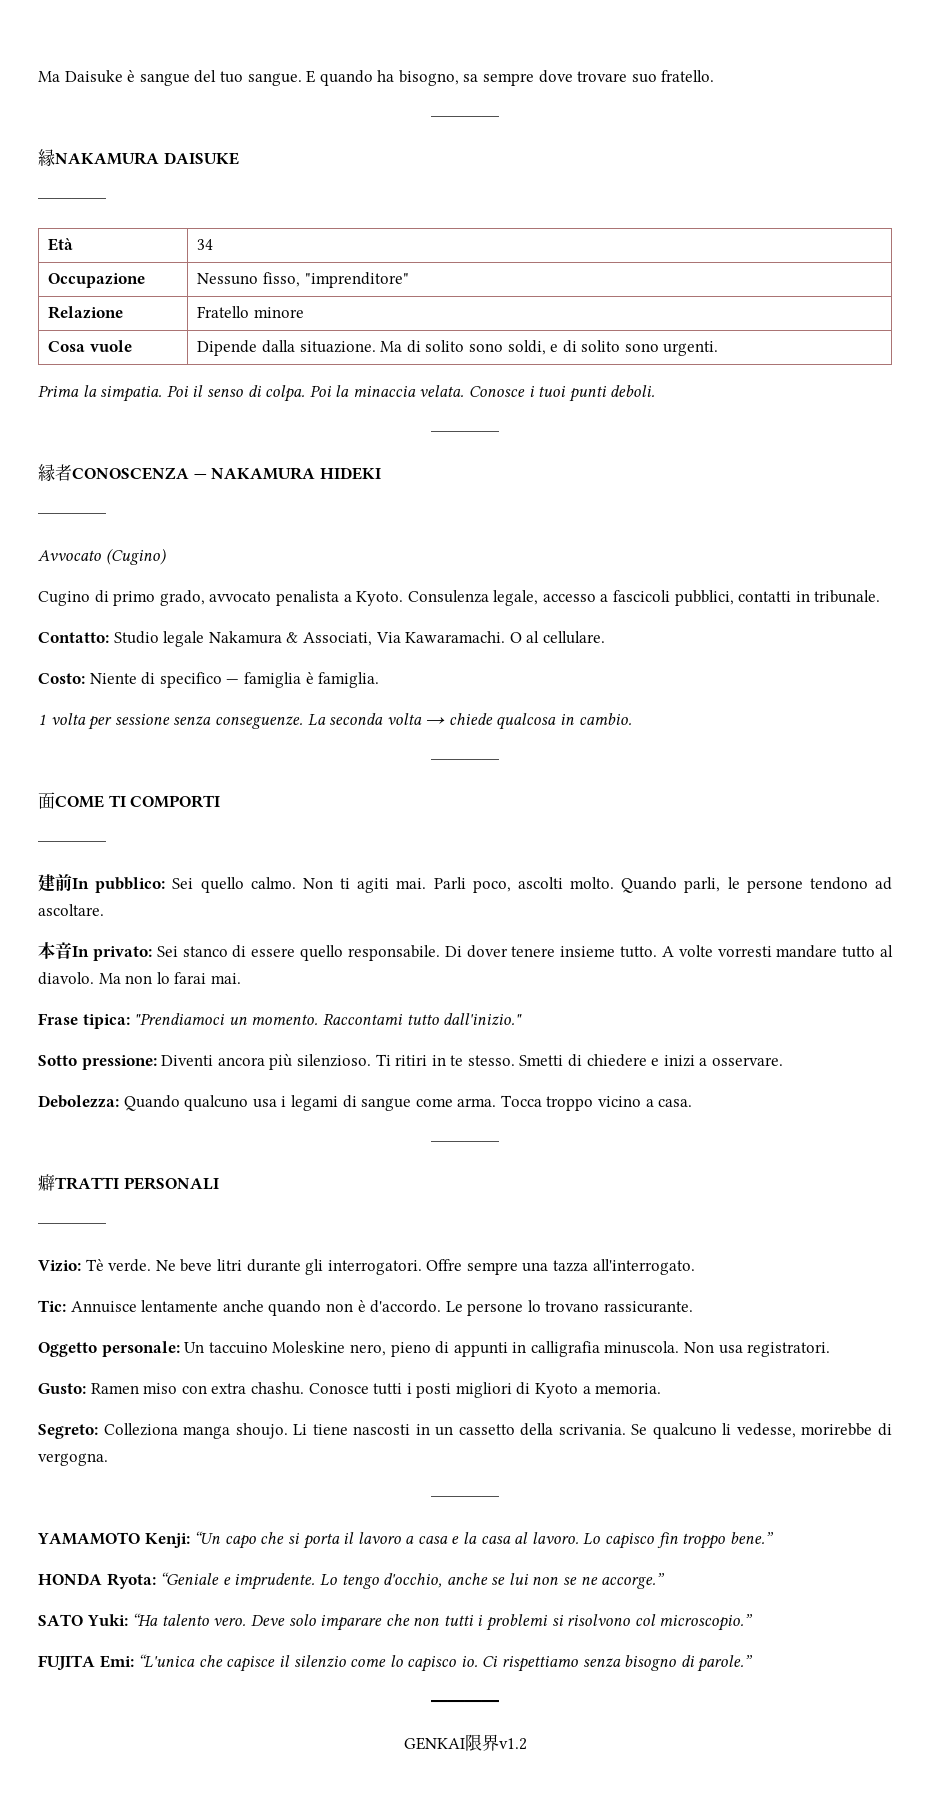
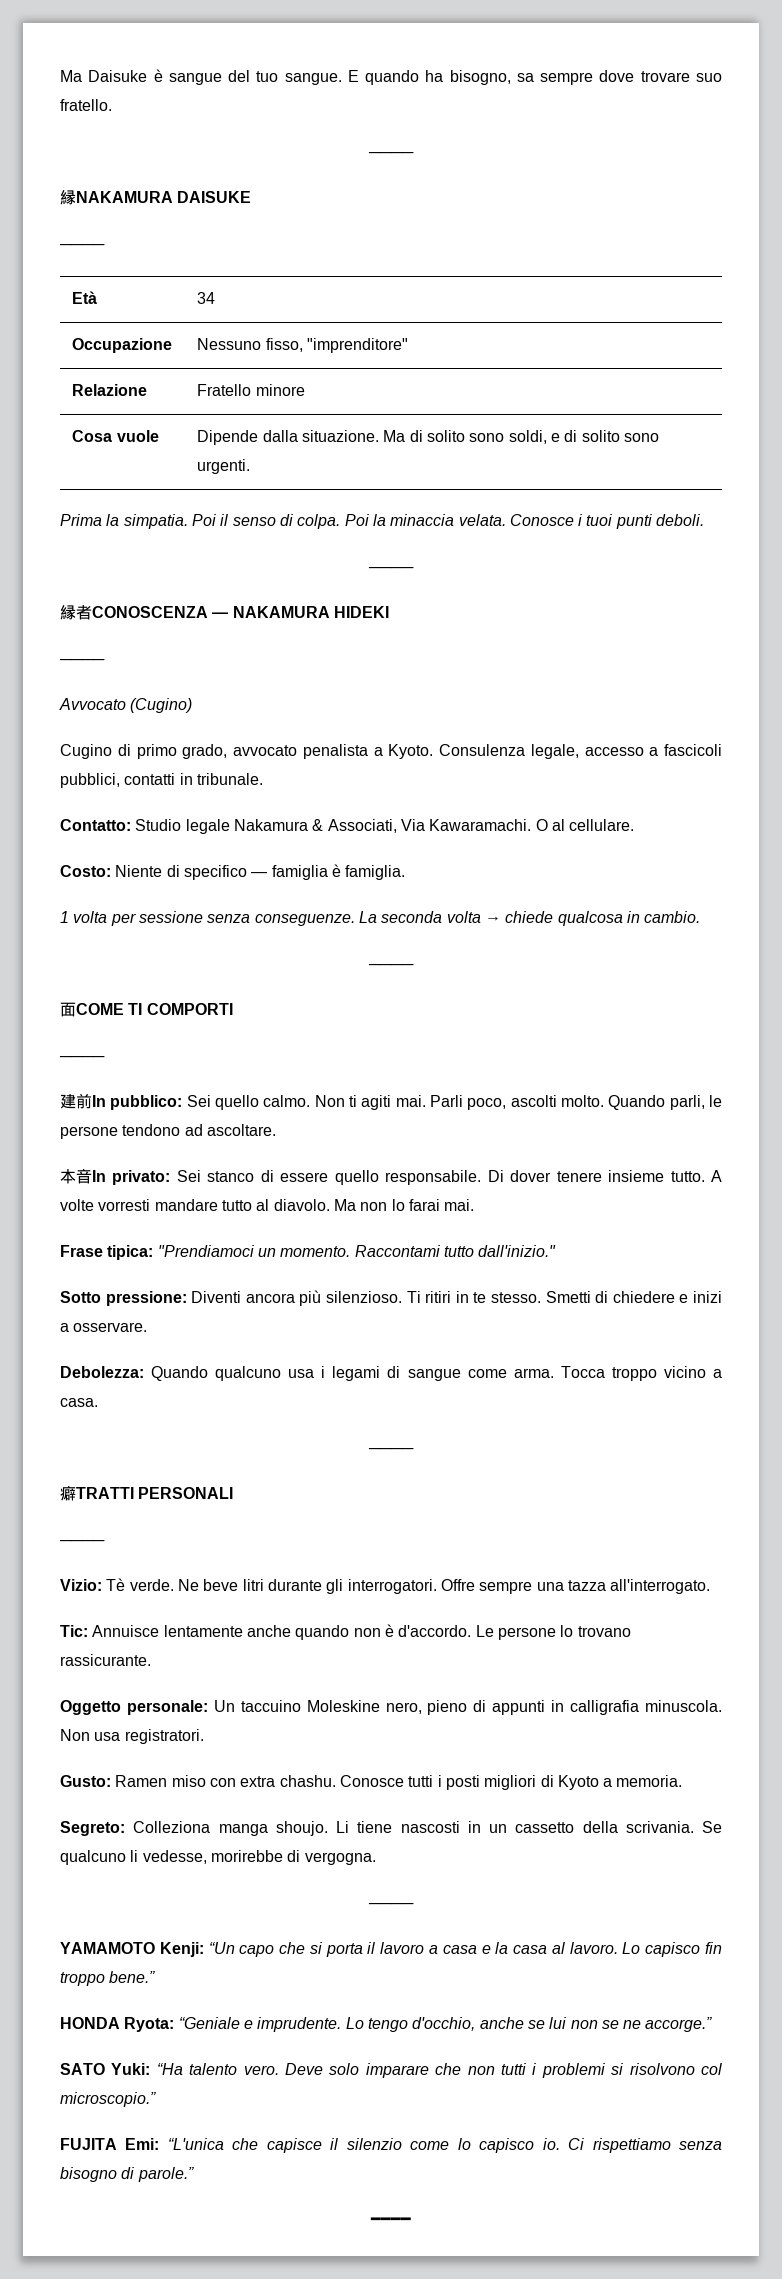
[403,1734,527,1751] // GENKAI限界v1.2 -> (411, 2221) none

